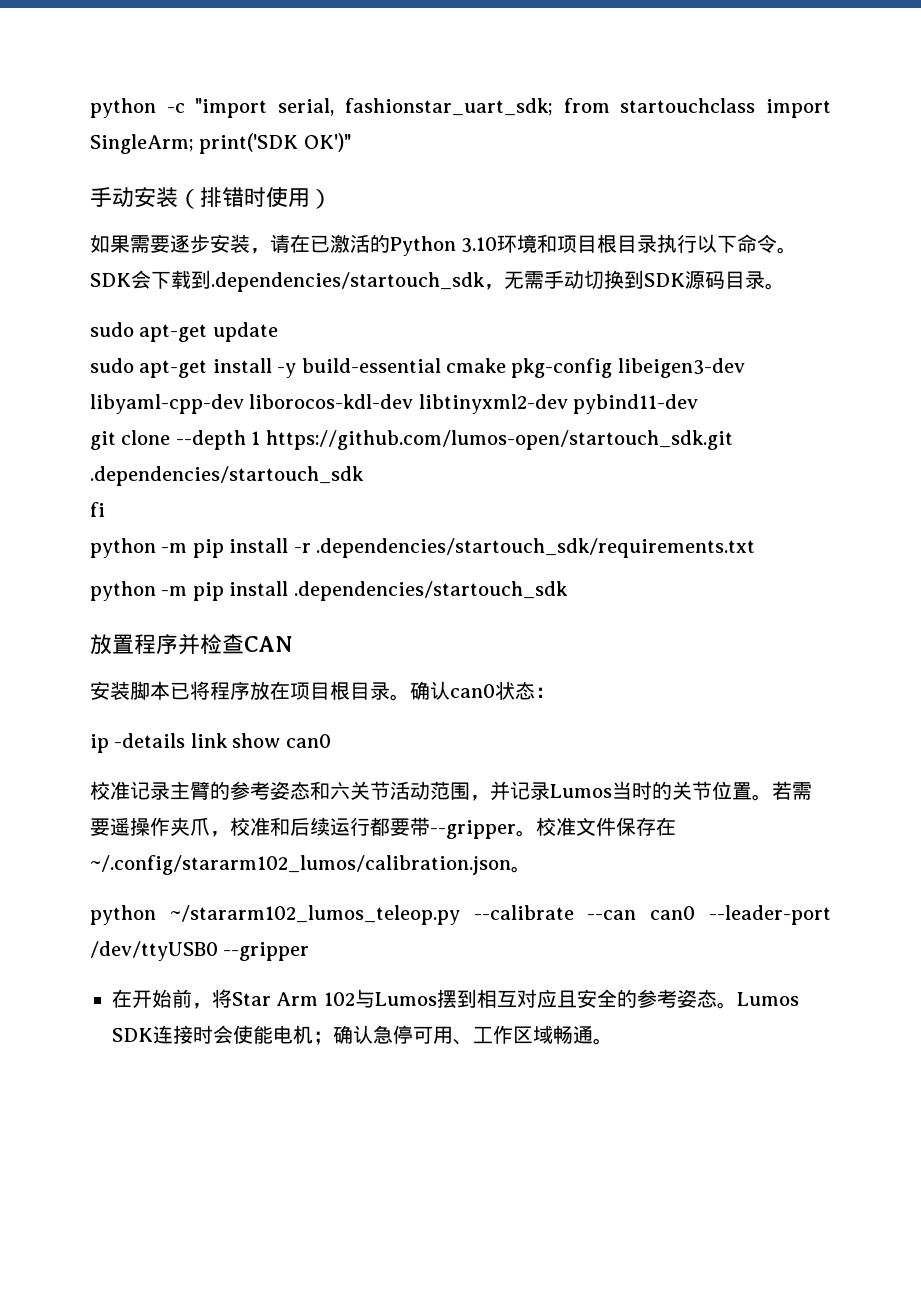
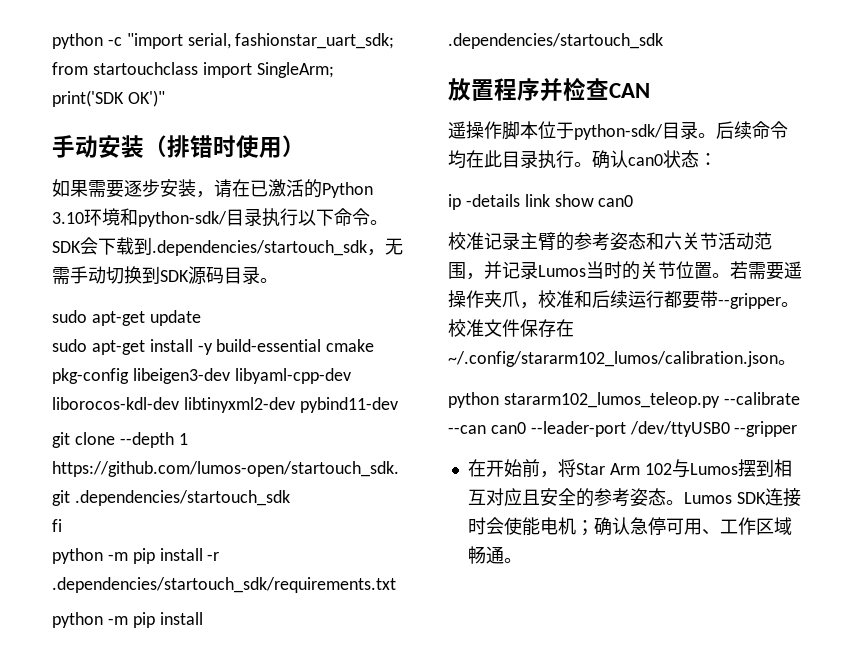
[557,234,618,253] 项目根 -> [138,211,227,227] python-sdk/
[90,681,390,700] 安装脚本已将程序放在项目根目录 -> [448,121,788,140] [448,150,574,169] 遥操作脚本位于python-sdk/目录。后续命令均在此目录执行
[169,905,460,925] ~/stararm102_lumos_teleop.py -> [503,392,720,408] stararm102_lumos_teleop.py

